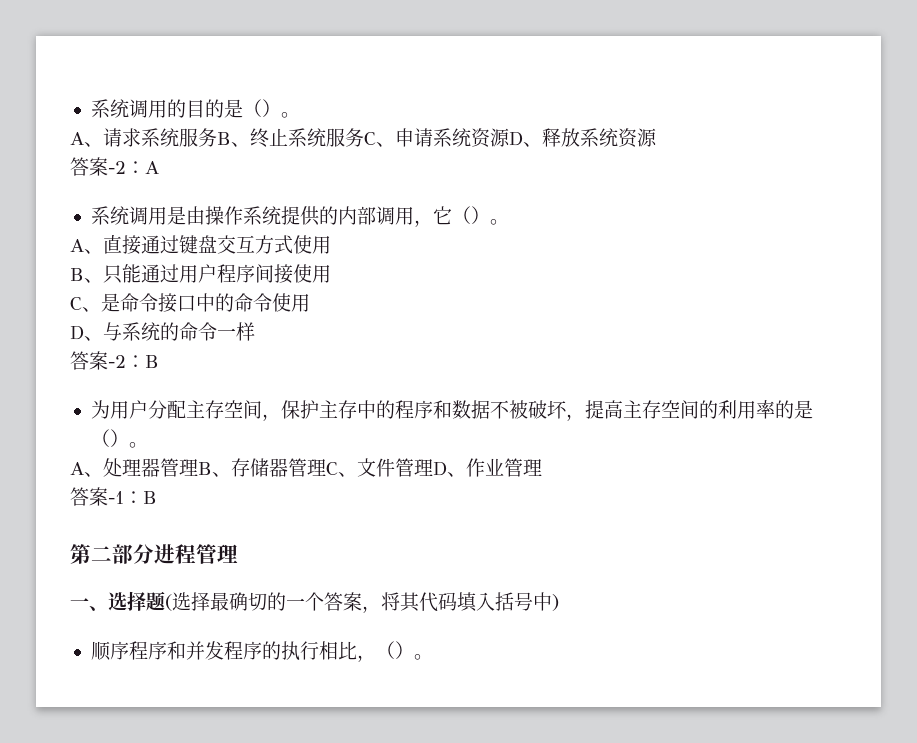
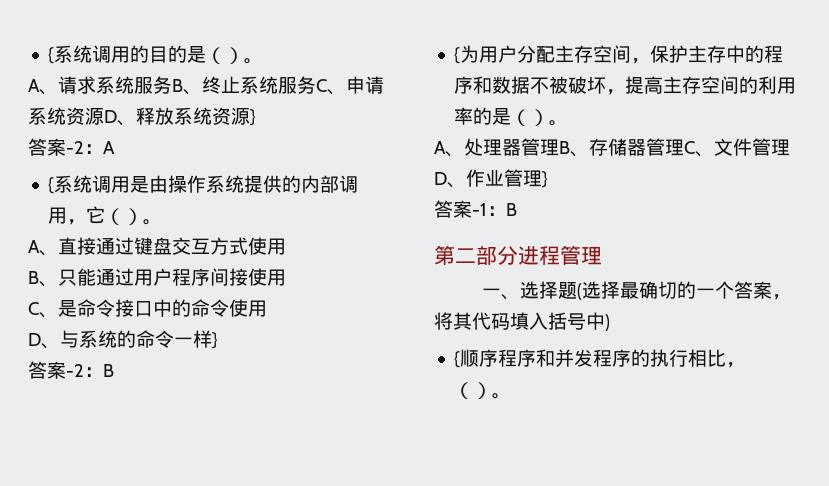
(90, 108) none -> [48,47,55,64] {
(657, 137) none -> [250,109,256,126] }
(159, 167) none -> [48,177,55,194] {
(255, 331) none -> [212,332,218,349] }
(159, 361) none -> [454,47,461,64] {
(542, 467) none -> [542,171,548,188] }
(559, 602) none -> [454,351,461,368] {

